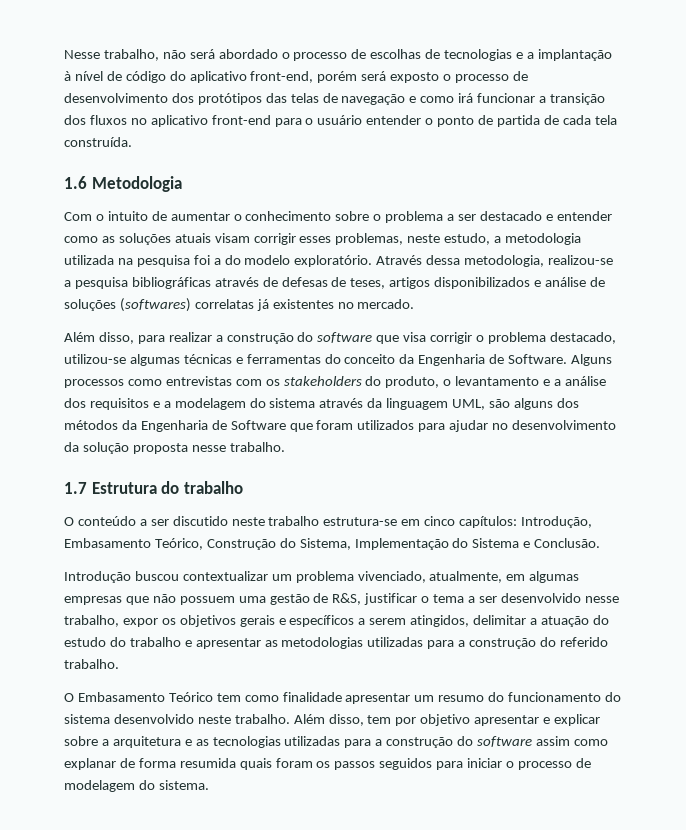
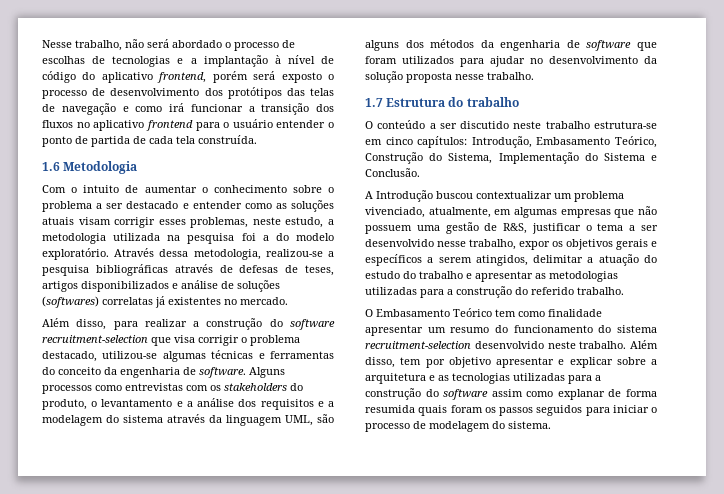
[250,71,314,83] front-end, -> [157,72,207,83] frontend,
[211,115,271,125] front-end -> [145,120,193,131] frontend
(373, 337) none -> [42,335,148,343] recruitment-selection
[418,354,568,366] Engenharia de Software. -> [120,367,246,378] engenharia de software.
[140,420,286,432] Engenharia de Software -> [500,40,632,51] engenharia de software
(601, 543) none -> [365,191,373,199] A
(110, 719) none -> [365,341,471,349] recruitment-selection

